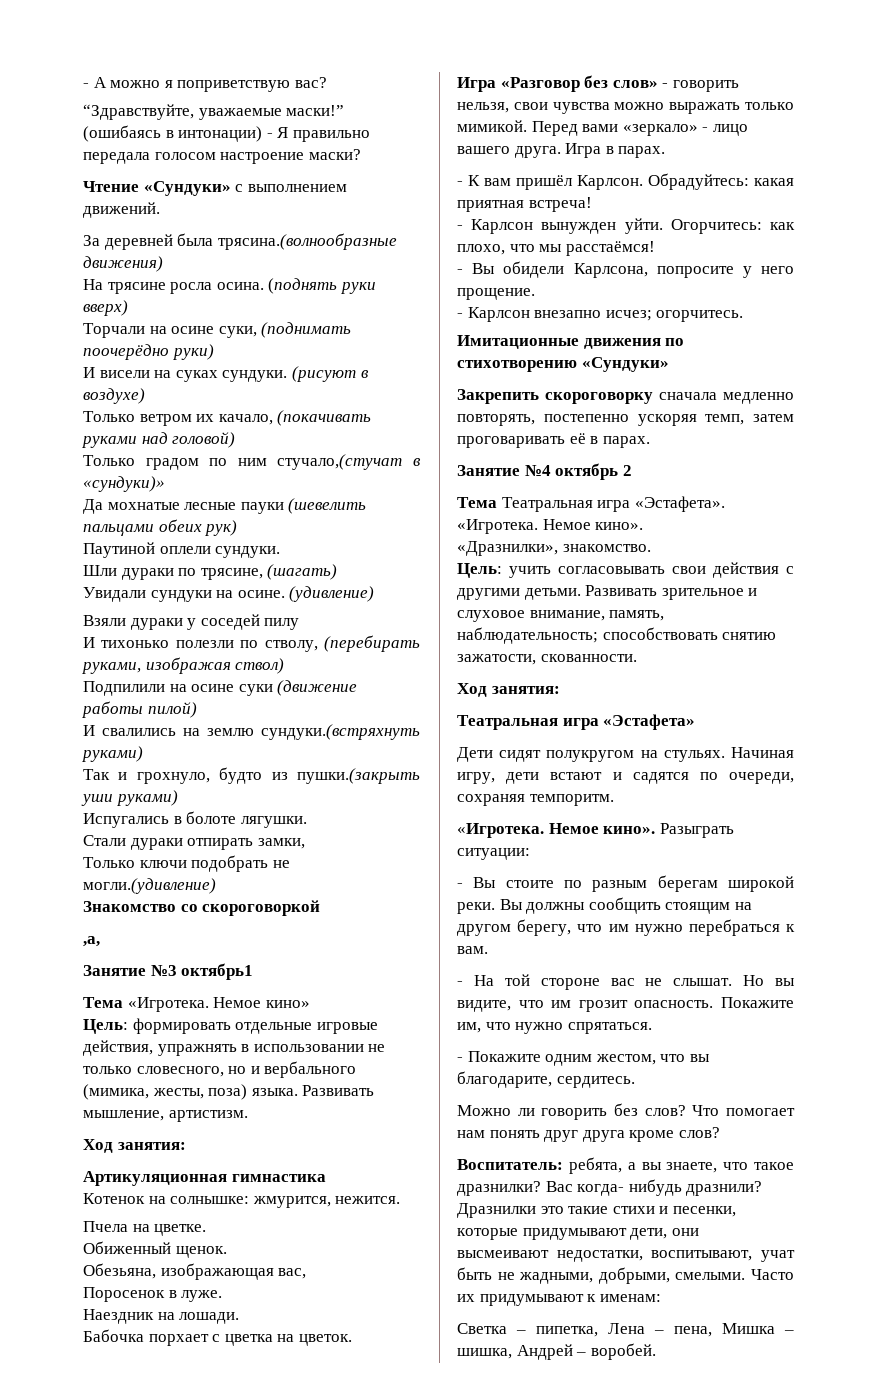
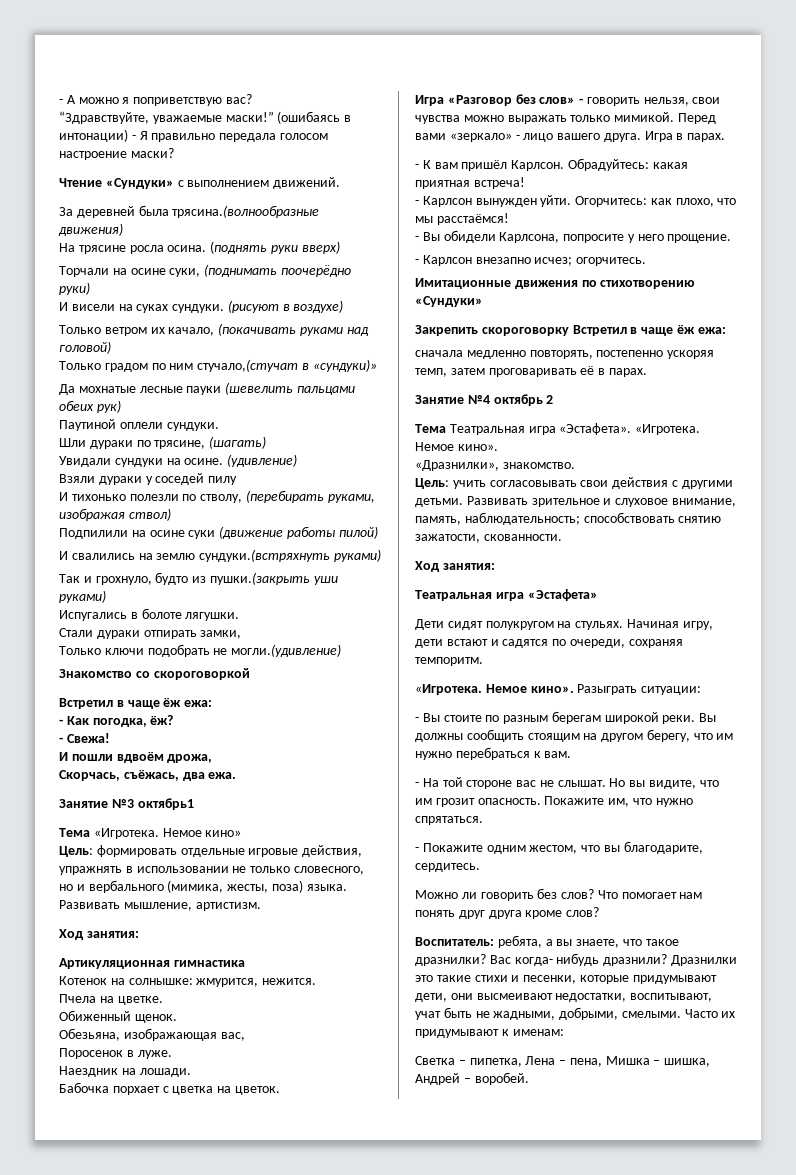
[83,936,100,947] ,а, -> [59,698,213,709] [59,715,174,727] [59,733,110,743] [59,752,213,763] [59,770,237,781] Встретил в чаще ёж ежа: // - Как погодка, ёж? // - Свежа! // И пошли вдвоём дрожа, // Скорчась, съёжась, два ежа.
(653, 398) none -> [572,325,726,336] Встретил в чаще ёж ежа: //

